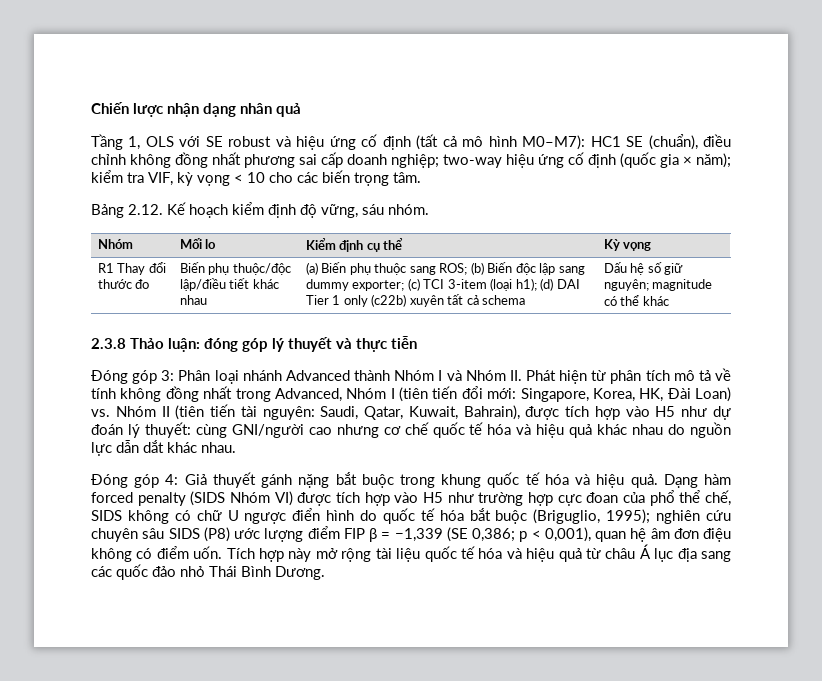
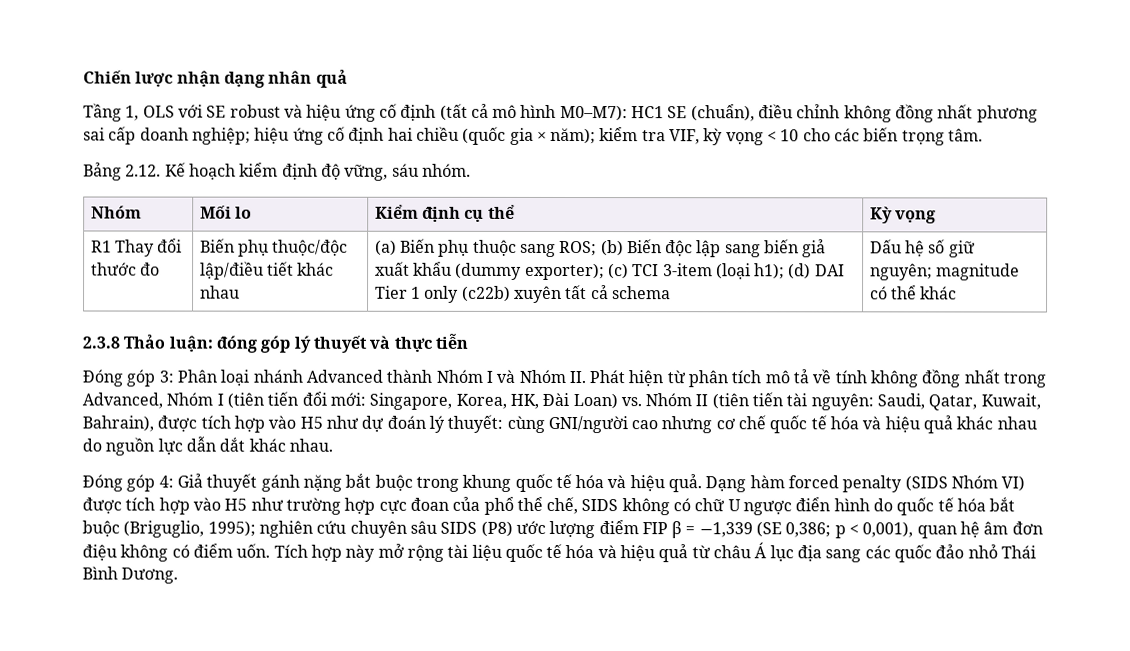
[443,152,616,168] two-way hiệu ứng cố định -> [254,126,459,145] hiệu ứng cố định hai chiều
[305,279,405,291] dummy exporter; -> [764,239,827,258] [374,261,605,281] biến giả xuất khẩu (dummy exporter);

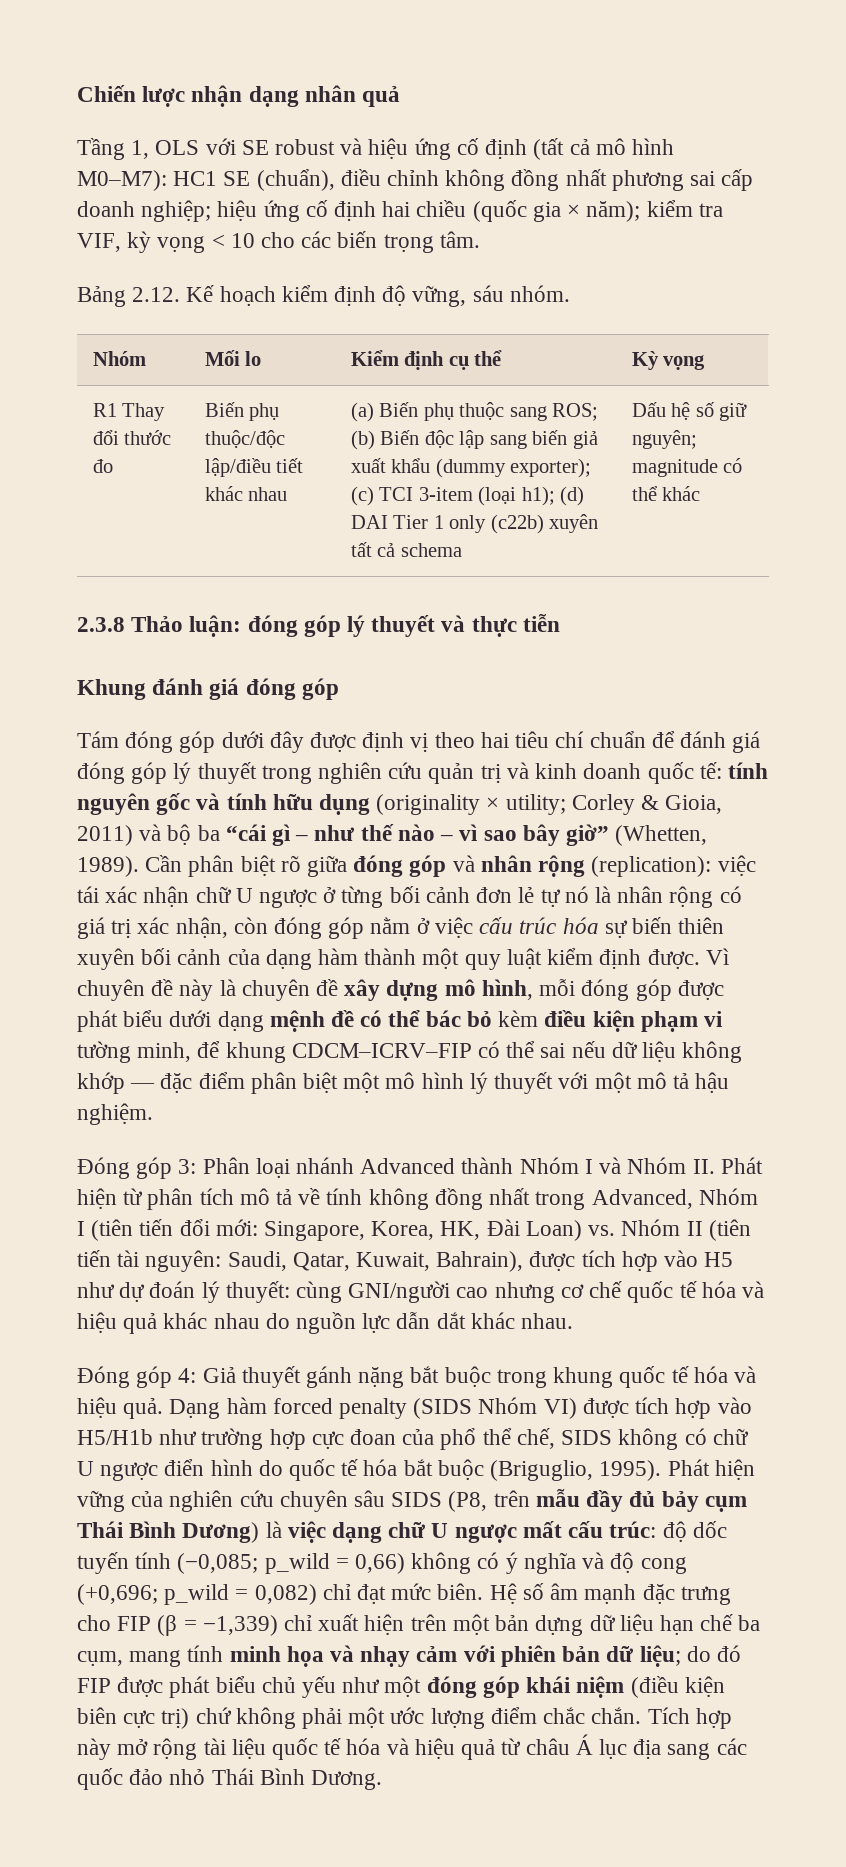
(468, 341) none -> [77,678,339,700] [77,731,761,753] [77,762,768,784] [77,793,723,815] [77,824,708,846] [77,855,756,877] [77,886,742,908] [77,917,725,939] [77,948,729,970] [77,979,724,1001] [77,1010,723,1032] [77,1041,743,1063] [77,1072,730,1094] [77,1103,153,1125] // Khung đánh giá đóng góp // Tám đóng góp dưới đây được định vị theo hai tiêu chí chuẩn để đánh giá đóng góp lý thuyết trong nghiên cứu quản trị và kinh doanh quốc tế: tính nguyên gốc và tính hữu dụng (originality × utility; Corley & Gioia, 2011) và bộ ba “cái gì – như thế nào – vì sao bây giờ” (Whetten, 1989). Cần phân biệt rõ giữa đóng góp và nhân rộng (replication): việc tái xác nhận chữ U ngược ở từng bối cảnh đơn lẻ tự nó là nhân rộng có giá trị xác nhận, còn đóng góp nằm ở việc cấu trúc hóa sự biến thiên xuyên bối cảnh của dạng hàm thành một quy luật kiểm định được. Vì chuyên đề này là chuyên đề xây dựng mô hình, mỗi đóng góp được phát biểu dưới dạng mệnh đề có thể bác bỏ kèm điều kiện phạm vi tường minh, để khung CDCM–ICRV–FIP có thể sai nếu dữ liệu không khớp — đặc điểm phân biệt một mô hình lý thuyết với một mô tả hậu nghiệm.
[224,498,248,511] H5 -> [77,1429,153,1445] H5/H1b
[207,520,256,537] 1995); -> [599,1459,755,1481] [77,1490,164,1512] 1995). Phát hiện vững của
[480,520,1043,539] [82,543,271,562] (P8) ước lượng điểm FIP β = −1,339 (SE 0,386; p < 0,001), quan hệ âm đơn điệu không có điểm uốn. -> [448,1489,747,1512] [77,1521,727,1543] [77,1552,687,1574] [77,1583,731,1605] [77,1614,761,1636] [77,1645,741,1667] [77,1676,725,1698] [77,1707,642,1729] (P8, trên mẫu đầy đủ bảy cụm Thái Bình Dương) là việc dạng chữ U ngược mất cấu trúc: độ dốc tuyến tính (−0,085; p_wild = 0,66) không có ý nghĩa và độ cong (+0,696; p_wild = 0,082) chỉ đạt mức biên. Hệ số âm mạnh đặc trưng cho FIP (β = −1,339) chỉ xuất hiện trên một bản dựng dữ liệu hạn chế ba cụm, mang tính minh họa và nhạy cảm với phiên bản dữ liệu; do đó FIP được phát biểu chủ yếu như một đóng góp khái niệm (điều kiện biên cực trị) chứ không phải một ước lượng điểm chắc chắn.

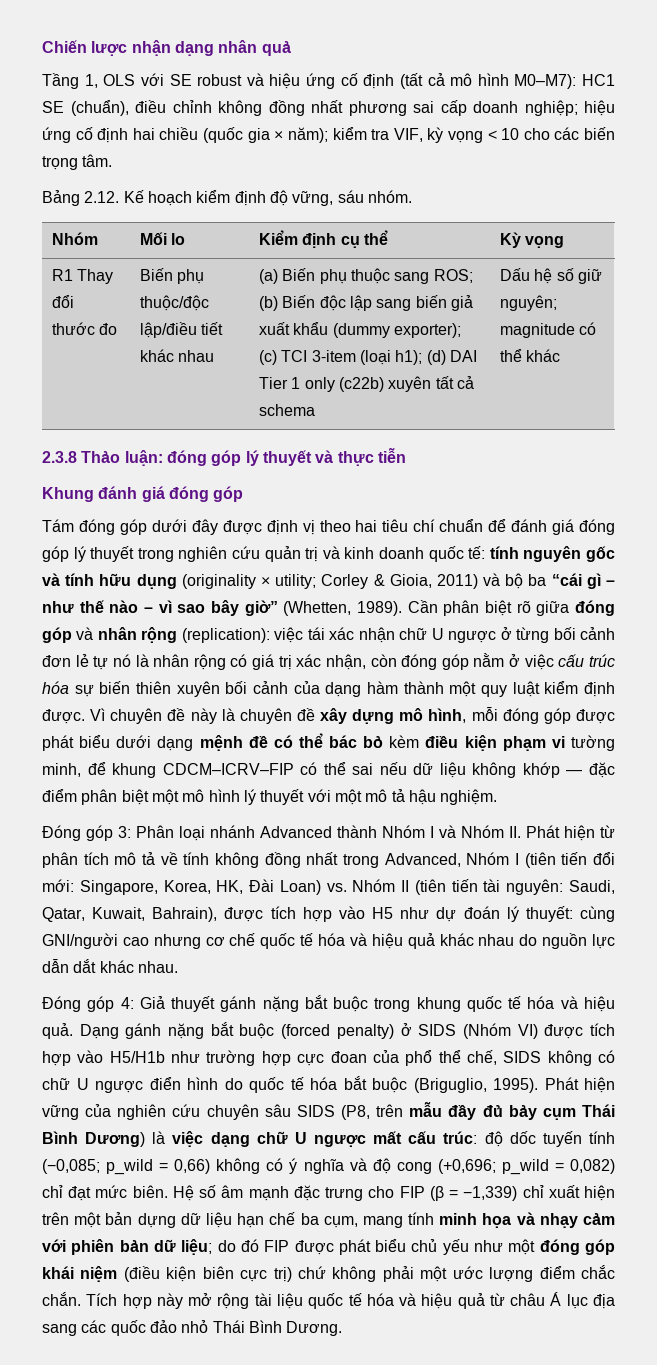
[226,1397,538,1419] hàm forced penalty (SIDS Nhóm -> [125,1022,511,1039] gánh nặng bắt buộc (forced penalty) ở SIDS (Nhóm

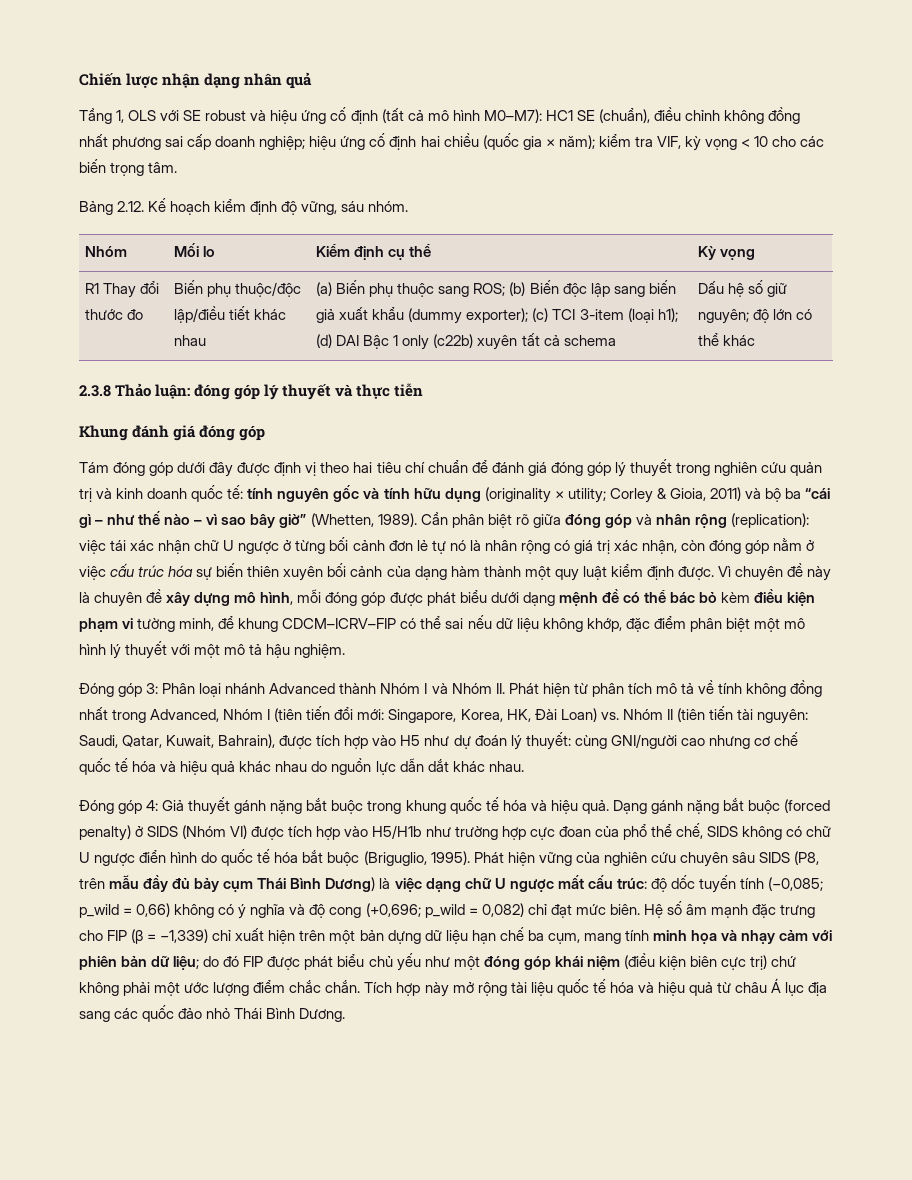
[258,377,288,389] Tier -> [363,335,390,349] Bậc
[499,323,575,338] magnitude -> [753,309,793,323] độ lớn
[522,762,583,778] khớp — -> [586,618,622,632] khớp,

